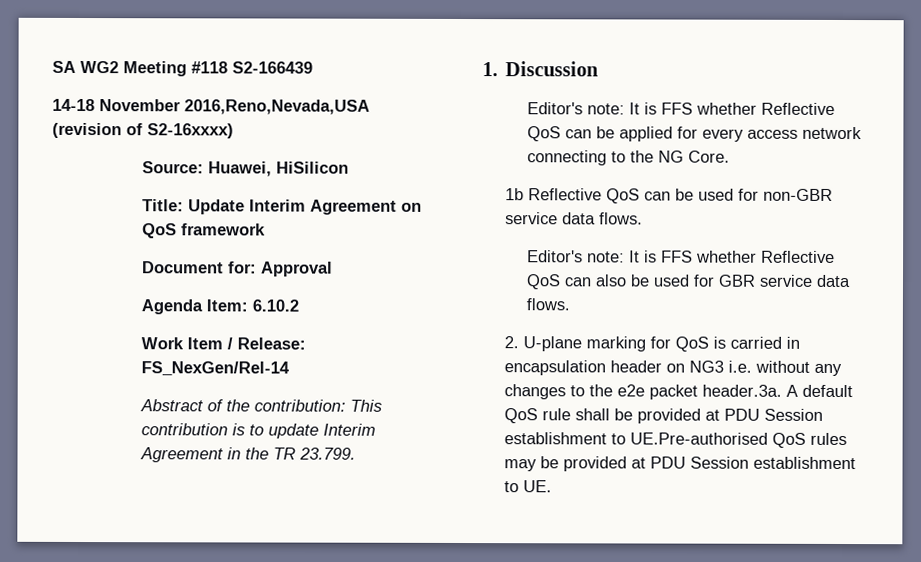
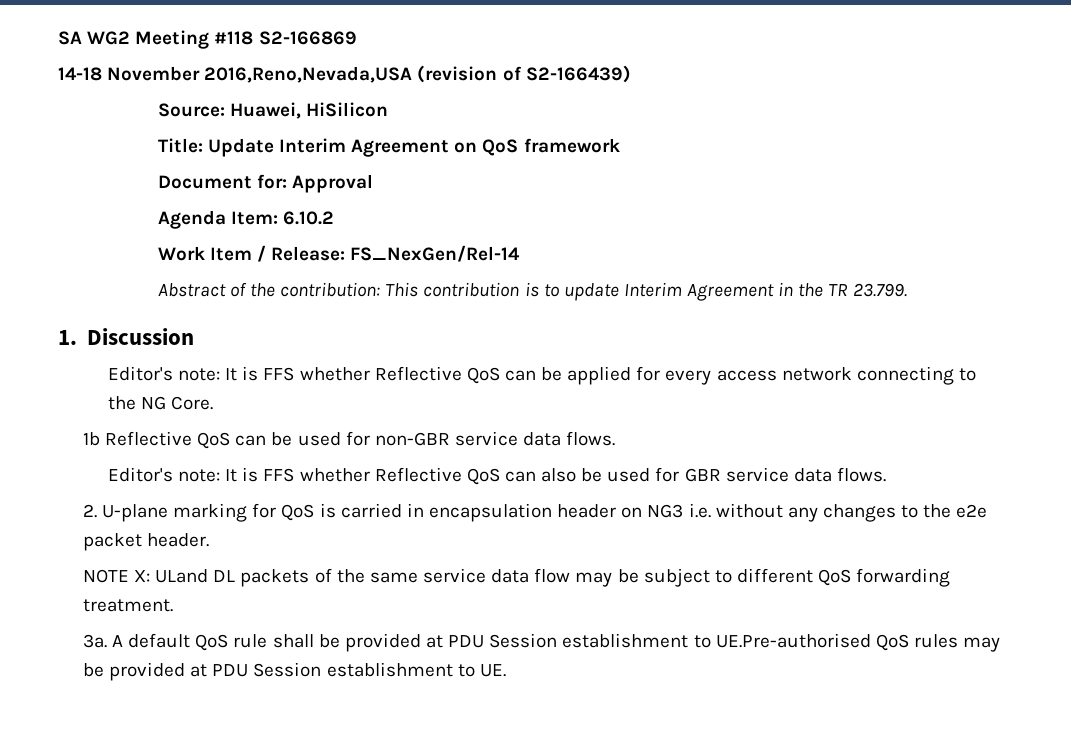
[232,61,313,74] S2-166439 -> [258,31,357,45] S2-166869
[147,123,234,139] S2-16xxxx) -> [525,65,631,83] S2-166439)
[701,384,782,397] header.3a. -> [147,533,210,547] [82,568,951,587] [82,599,173,612] [82,634,107,648] header. // NOTE X: ULand DL packets of the same service data flow may be subject to different QoS forwarding treatment. // 3a.

